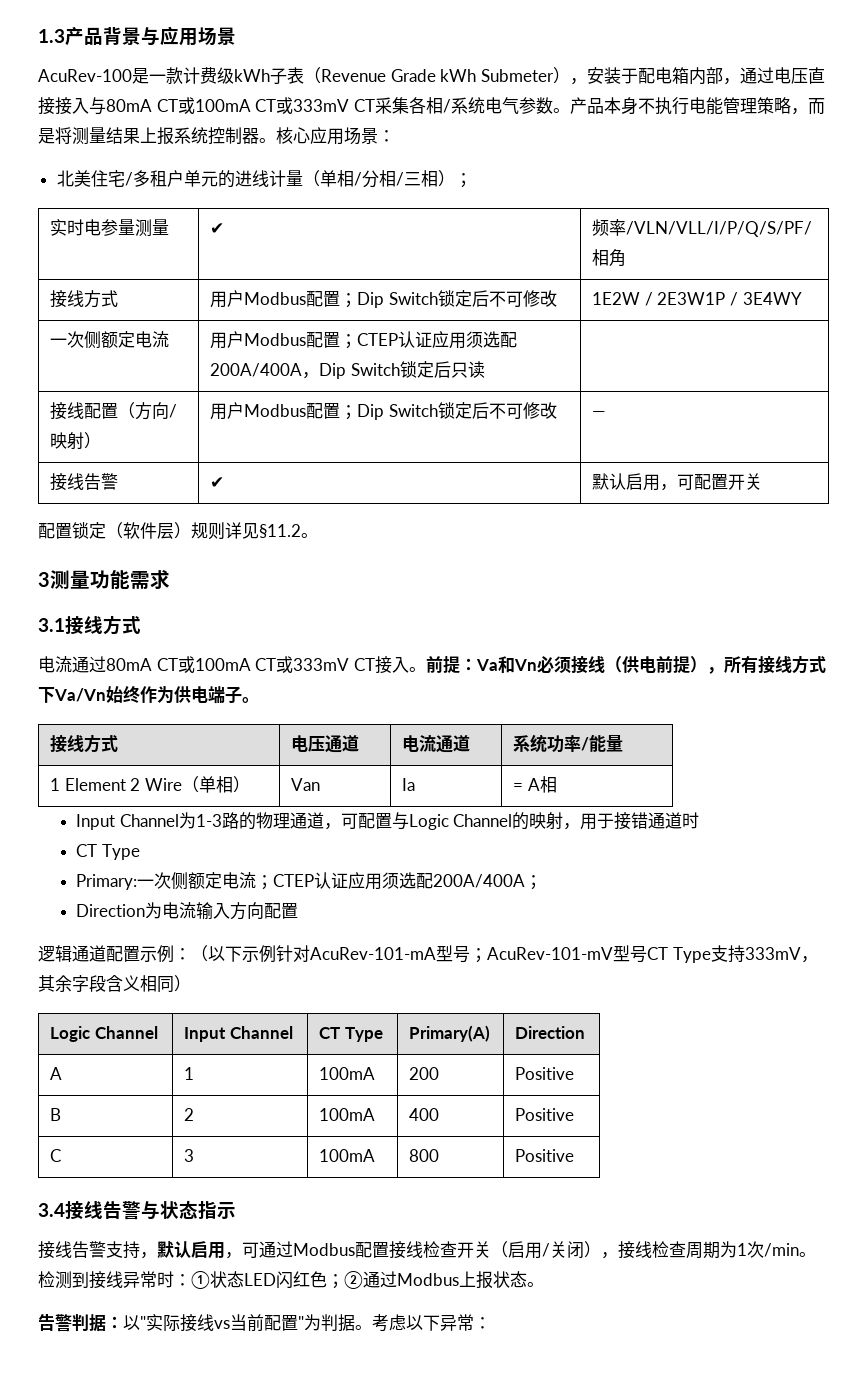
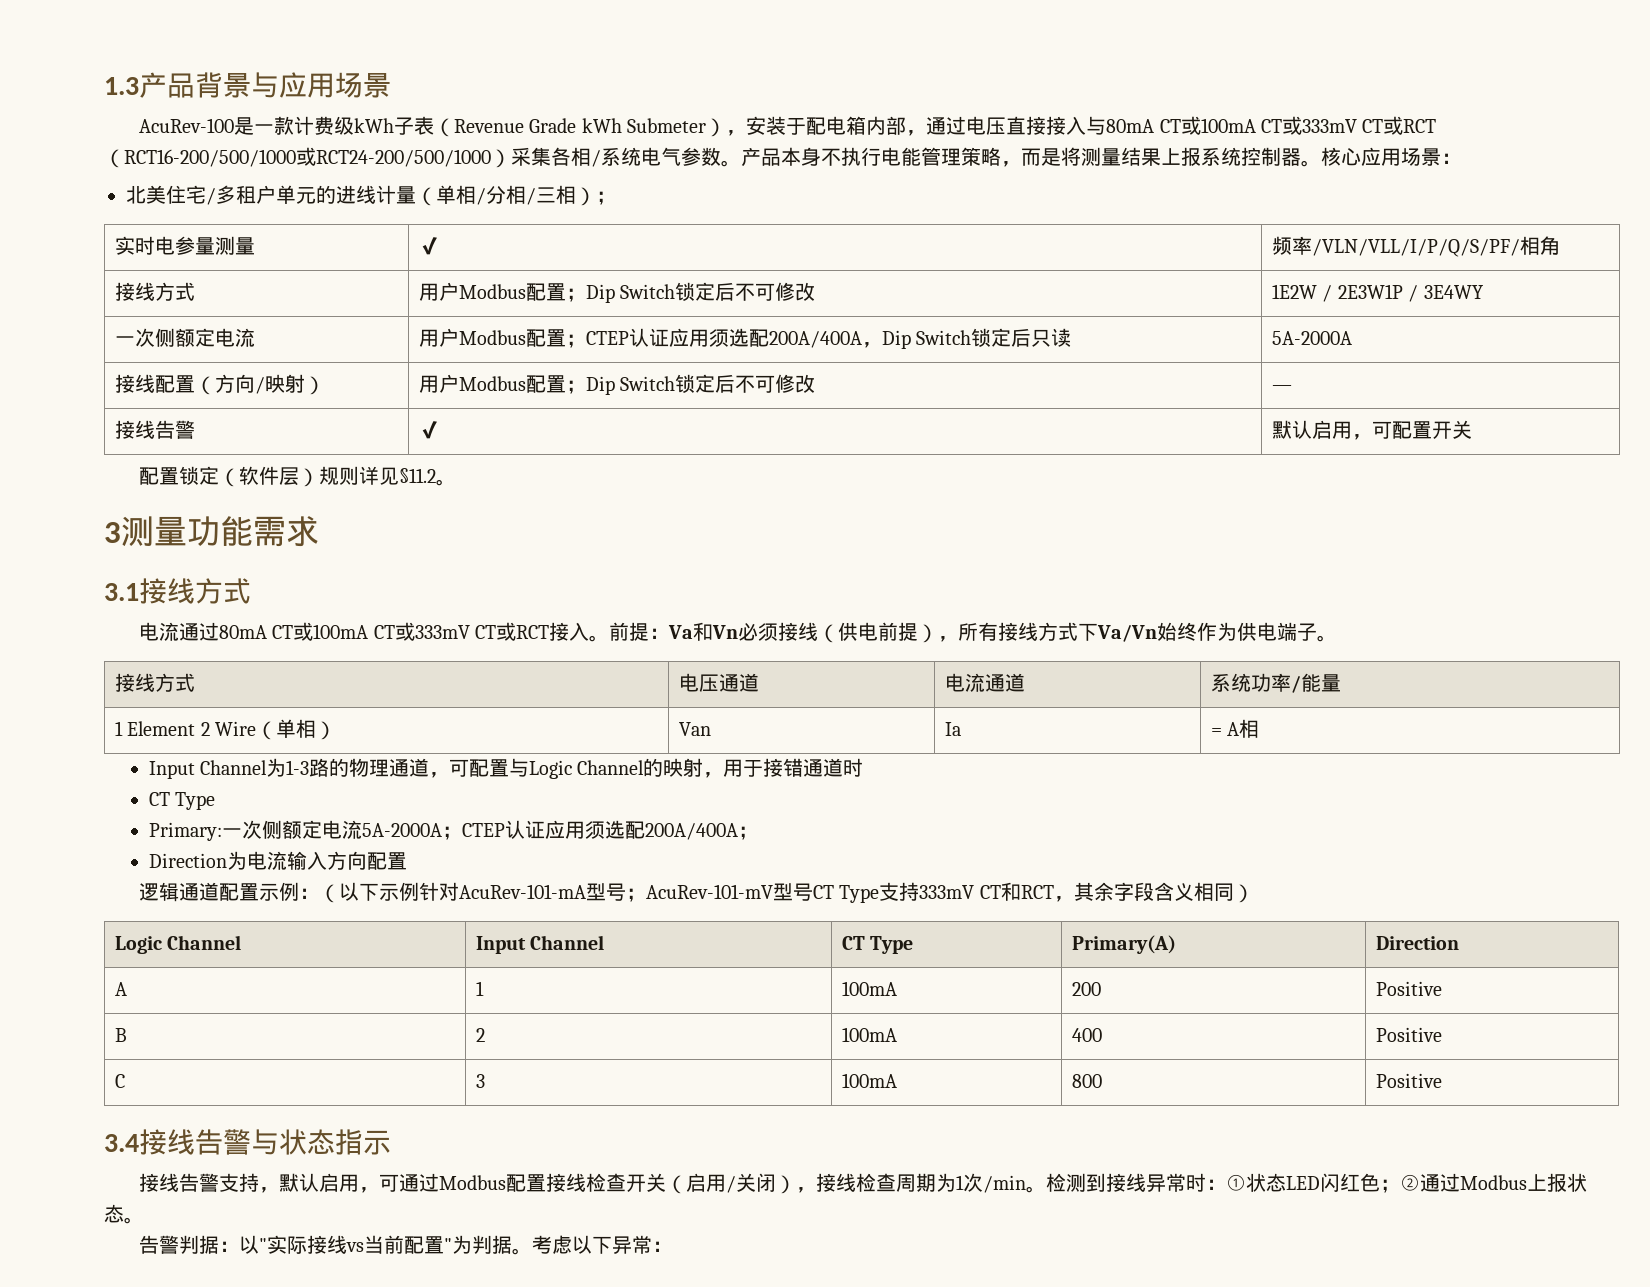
(375, 105) none -> [1383,116,1437,135] [104,147,511,168] 或RCT（RCT16-200/500/1000或RCT24-200/500/1000）
(485, 369) none -> [1271,331,1352,345] 5A-2000A
(375, 664) none -> [496,622,550,641] 或RCT
(256, 880) none -> [361,823,442,837] 5A-2000A
(801, 953) none -> [979,882,1054,901] CT和RCT

